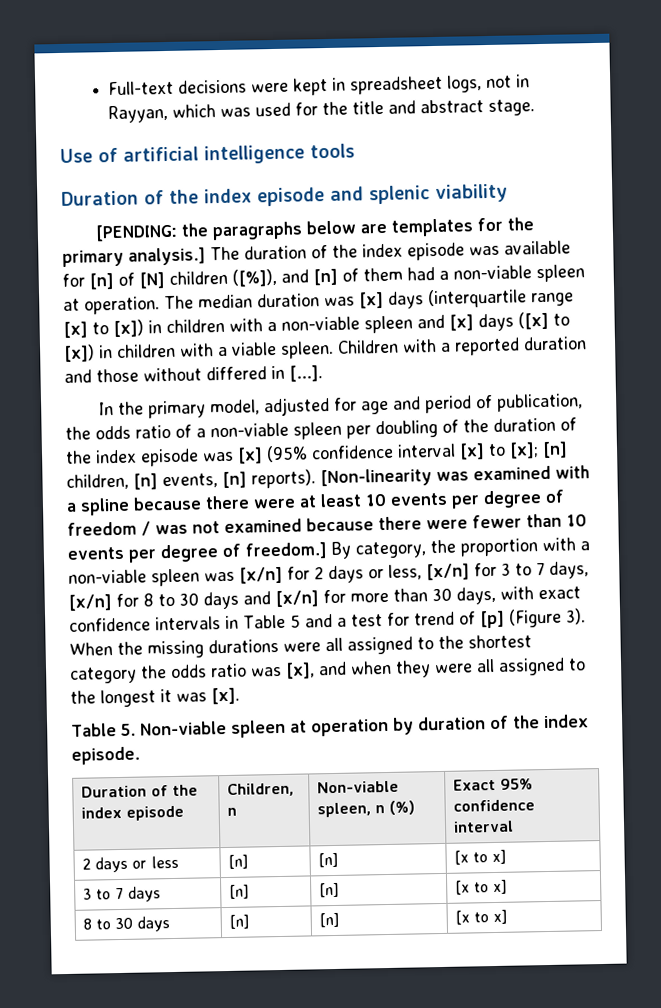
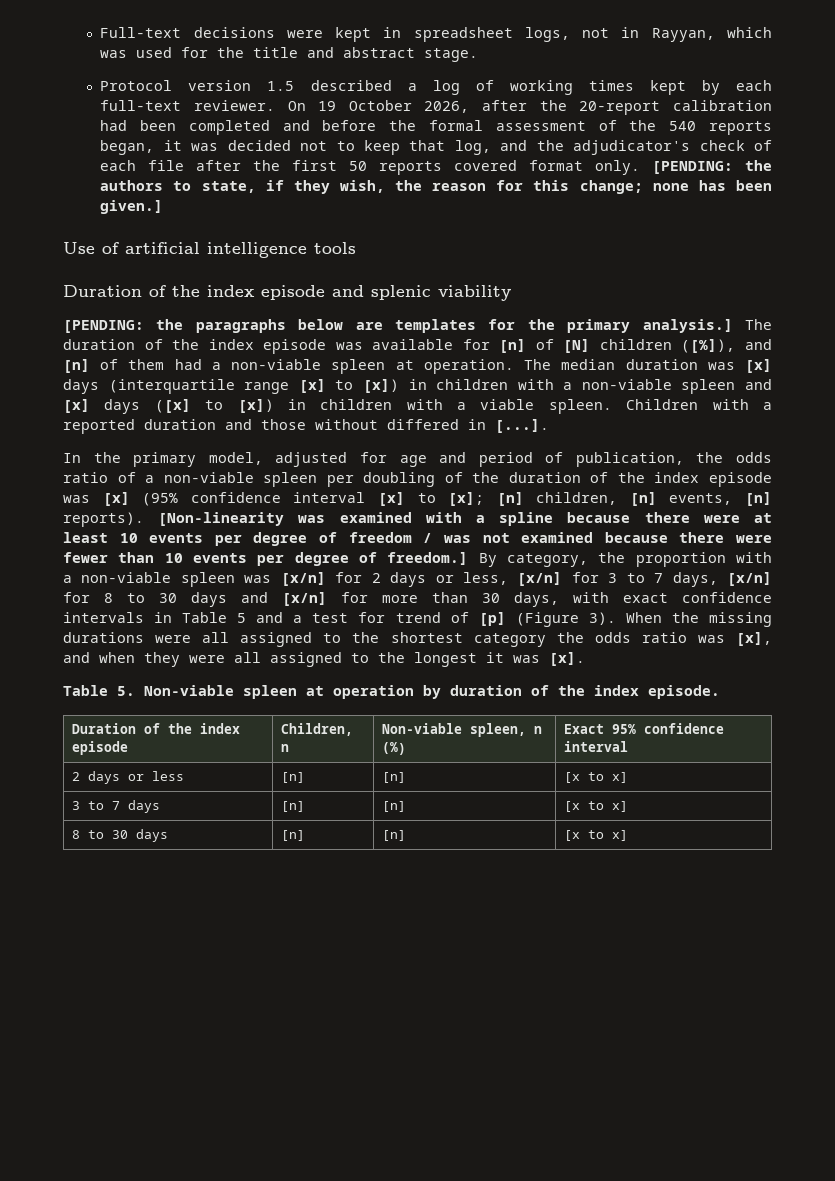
(536, 107) none -> [100,80,772,95] [100,100,772,115] [100,120,772,135] [100,140,772,155] [100,160,772,175] [100,180,772,194] [100,200,164,214] // Protocol version 1.5 described a log of working times kept by each full-text reviewer. On 19 October 2026, after the 20-report calibration had been completed and before the formal assessment of the 540 reports began, it was decided not to keep that log, and the adjudicator's check of each file after the first 50 reports covered format only. [PENDING: the authors to state, if they wish, the reason for this change; none has been given.]

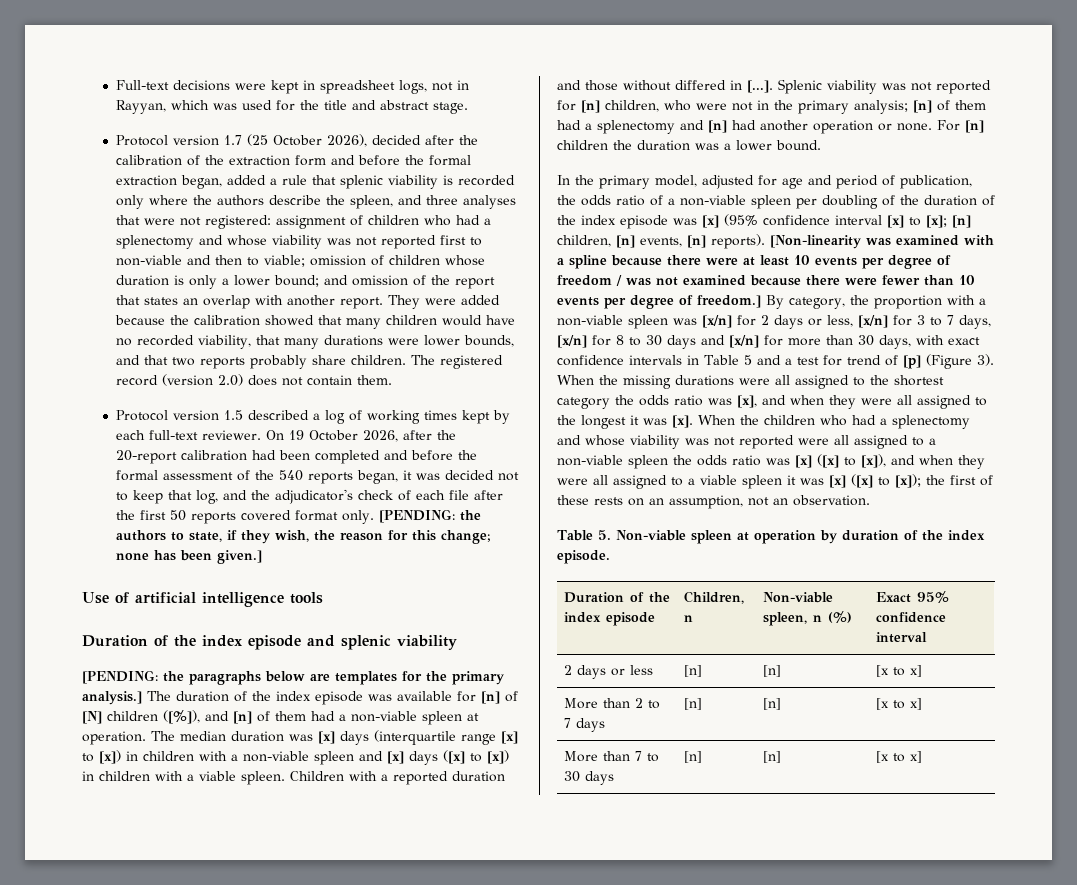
(479, 55) none -> [115,134,478,147] [115,155,471,166] [115,175,515,189] [115,195,516,209] [115,215,491,229] [115,235,482,249] [115,255,485,267] [115,275,495,289] [115,295,500,309] [114,315,515,329] [115,335,514,349] [115,355,503,369] [115,374,392,386] // Protocol version 1.7 (25 October 2026), decided after the calibration of the extraction form and before the formal extraction began, added a rule that splenic viability is recorded only where the authors describe the spleen, and three analyses that were not registered: assignment of children who had a splenectomy and whose viability was not reported first to non-viable and then to viable; omission of children whose duration is only a lower bound; and omission of the report that states an overlap with another report. They were added because the calibration showed that many children would have no recorded viability, that many durations were lower bounds, and that two reports probably share children. The registered record (version 2.0) does not contain them.
(549, 426) none -> [778,79,991,94] [557,100,986,114] [557,120,984,134] [557,140,821,151] Splenic viability was not reported for [n] children, who were not in the primary analysis; [n] of them had a splenectomy and [n] had another operation or none. For [n] children the duration was a lower bound.
(585, 659) none -> [698,415,970,429] [557,435,936,449] [557,454,985,469] [557,474,993,489] [557,495,870,509] When the children who had a splenectomy and whose viability was not reported were all assigned to a non-viable spleen the odds ratio was [x] ([x] to [x]), and when they were all assigned to a viable spleen it was [x] ([x] to [x]); the first of these rests on an assumption, not an observation.
[71,801,80,810] 3 -> [564,698,644,709] More than 2
[71,830,80,839] 8 -> [564,751,643,762] More than 7

